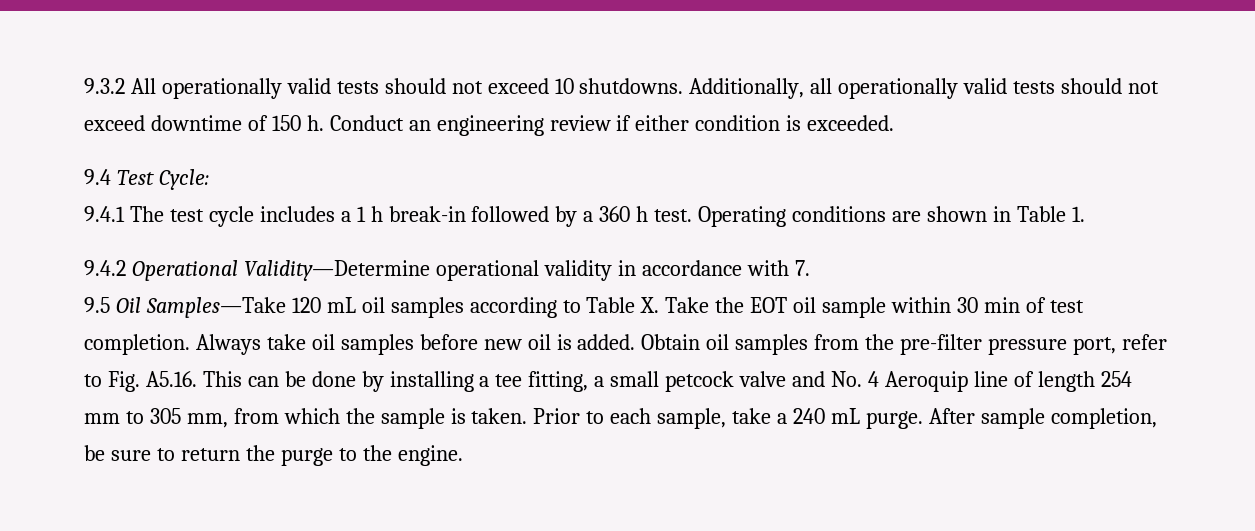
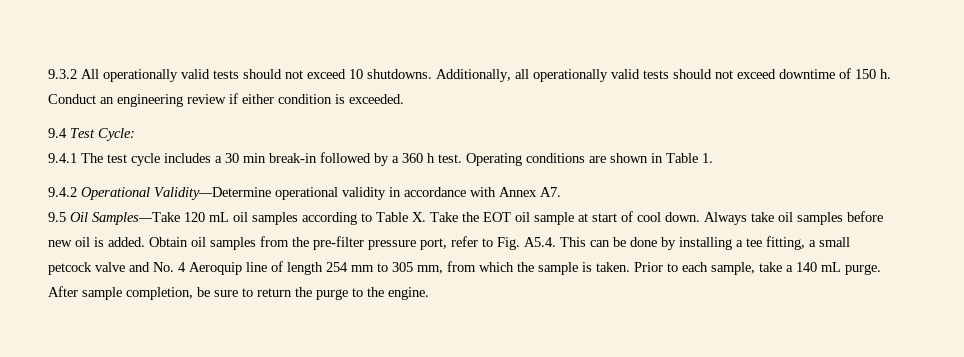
[356,206,383,222] 1 h -> [225,153,266,163] 30 min
[794,260,810,276] 7. -> [499,187,561,197] Annex A7.
[891,297,1084,313] [84,334,190,355] within 30 min of test completion. -> [578,211,700,222] at start of cool down.
[145,371,197,387] A5.16. -> [524,237,556,247] A5.4.
[793,408,826,424] 240 -> [796,262,817,272] 140

